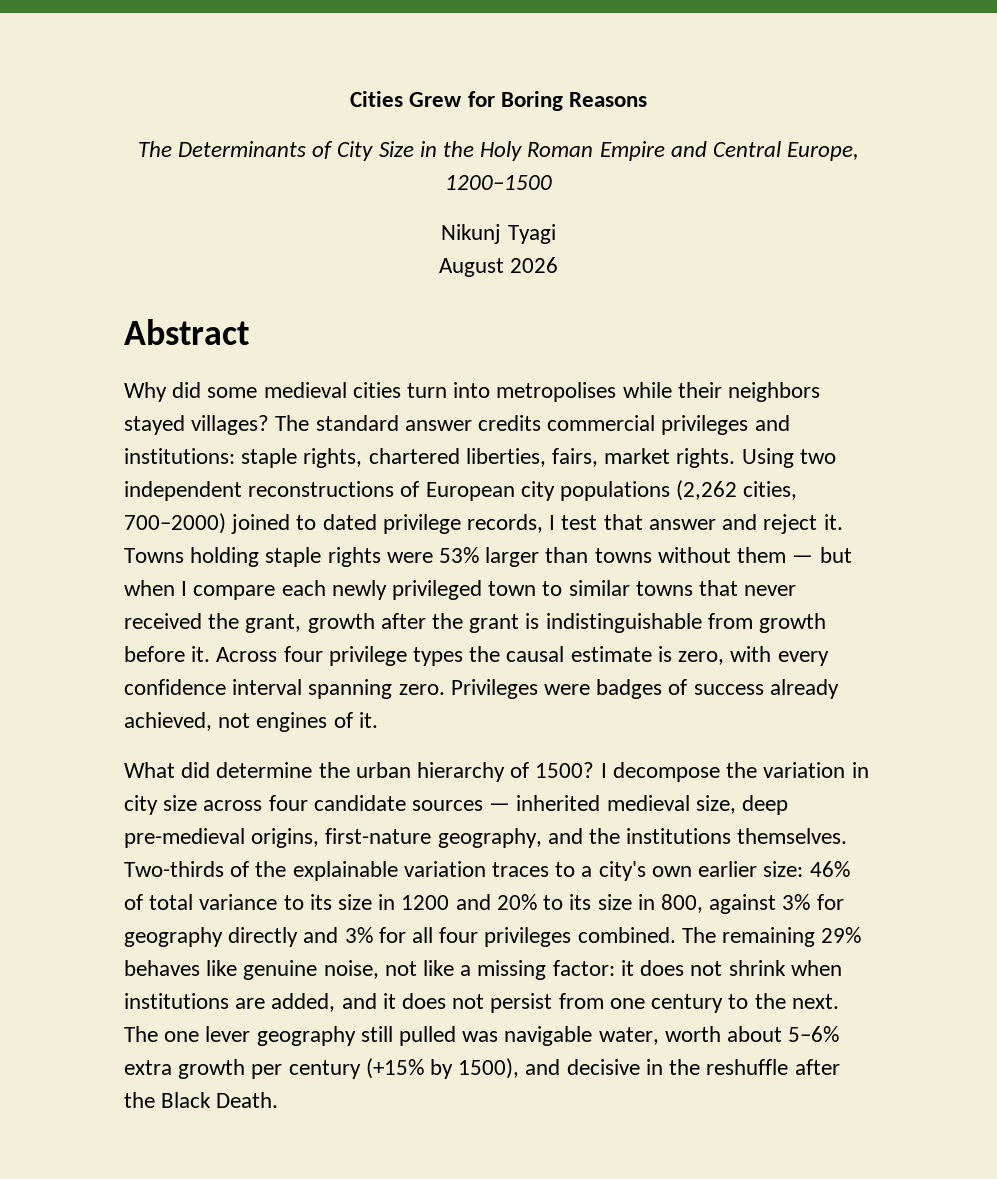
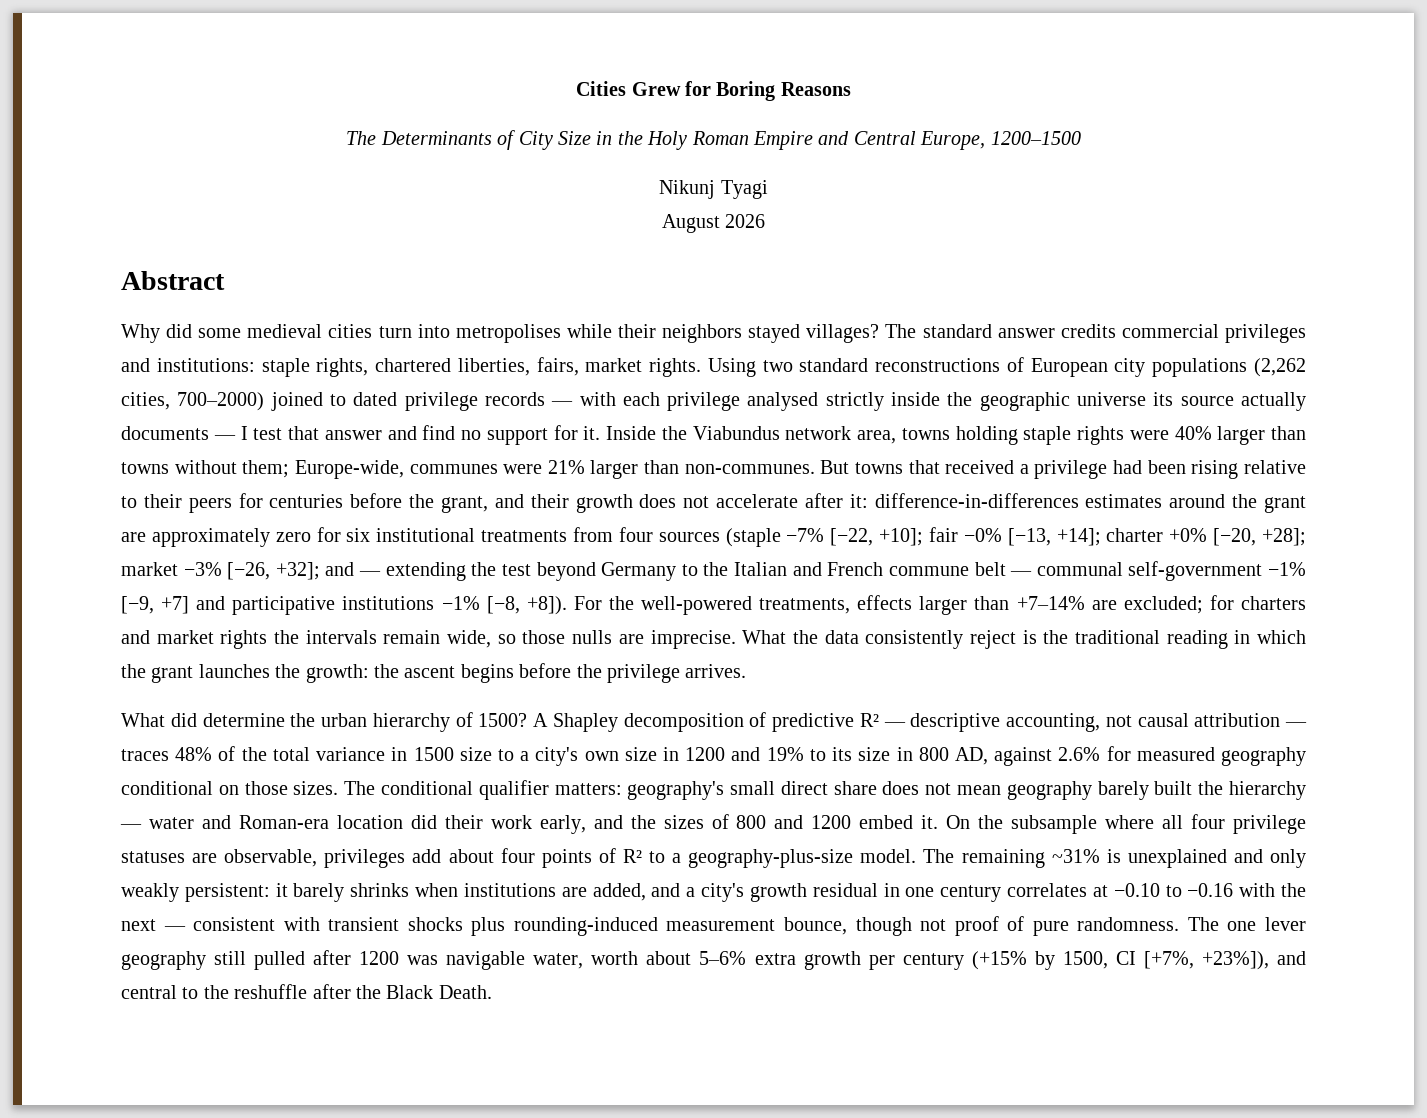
[124,481,242,501] independent -> [799,358,869,372] standard
[467,514,544,533] records, -> [484,392,1306,411] [121,426,236,440] records — with each privilege analysed strictly inside the geographic universe its source actually documents —
[763,514,843,534] [124,548,184,563] reject it. Towns -> [422,425,950,445] find no support for it. Inside the Viabundus network area, towns
[439,547,480,563] 53% -> [1174,426,1212,440] 40%
[737,547,852,563] [124,580,797,600] [124,613,827,633] [124,646,829,666] [124,679,839,699] [124,712,378,732] them — but when I compare each newly privileged town to similar towns that never received the grant, growth after the grant is indistinguishable from growth before it. Across four privilege types the causal estimate is zero, with every confidence interval spanning zero. Privileges were badges of success already achieved, not engines of it. -> [242,460,1306,479] [121,493,1306,513] [121,527,1307,547] [121,561,1306,581] [121,595,1307,615] [121,630,1306,649] [121,663,747,683] them; Europe-wide, communes were 21% larger than non-communes. But towns that received a privilege had been rising relative to their peers for centuries before the grant, and their growth does not accelerate after it: difference-in-differences estimates around the grant are approximately zero for six institutional treatments from four sources (staple −7% [−22, +10]; fair −0% [−13, +14]; charter +0% [−20, +28]; market −3% [−26, +32]; and — extending the test beyond Germany to the Italian and French commune belt — communal self-government −1% [−9, +7] and participative institutions −1% [−8, +8]). For the well-powered treatments, effects larger than +7–14% are excluded; for charters and market rights the intervals remain wide, so those nulls are imprecise. What the data consistently reject is the traditional reading in which the grant launches the growth: the ascent begins before the privilege arrives.
[600,762,869,782] [124,795,789,815] [124,828,848,848] [124,861,850,881] [124,894,844,914] [124,927,862,947] [124,960,786,980] I decompose the variation in city size across four candidate sources — inherited medieval size, deep pre-medieval origins, first-nature geography, and the institutions themselves. Two-thirds of the explainable variation traces to a city's own earlier size: 46% of total variance to its size in 1200 and 20% to its size in 800, against 3% for geography directly and 3% for all four privileges combined. The remaining 29% behaves like genuine noise, not like a missing factor: it does not shrink -> [533,712,1307,732] [121,746,1306,766] [121,780,1307,800] [120,814,1307,834] [121,848,1306,868] [121,883,410,902] A Shapley decomposition of predictive R² — descriptive accounting, not causal attribution — traces 48% of the total variance in 1500 size to a city's own size in 1200 and 19% to its size in 800 AD, against 2.6% for measured geography conditional on those sizes. The conditional qualifier matters: geography's small direct share does not mean geography barely built the hierarchy — water and Roman-era location did their work early, and the sizes of 800 and 1200 embed it. On the subsample where all four privilege statuses are observable, privileges add about four points of R² to a geography-plus-size model. The remaining ~31% is unexplained and only weakly persistent: it barely shrinks
[382,993,839,1013] it does not persist from one century to the next. -> [686,883,1307,902] [121,916,1180,936] a city's growth residual in one century correlates at −0.10 to −0.16 with the next — consistent with transient shocks plus rounding-induced measurement bounce, though not proof of pure randomness.
(457, 1036) none -> [313,950,400,965] after 1200
[458,1058,663,1079] 1500), and decisive in -> [1062,951,1306,970] [121,985,199,999] 1500, CI [+7%, +23%]), and central to

